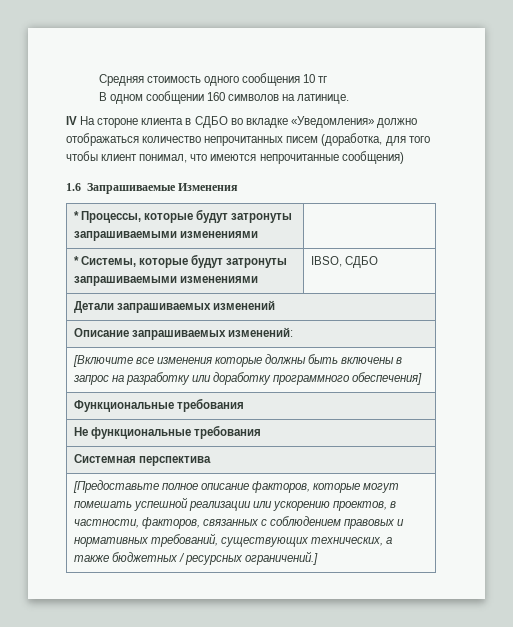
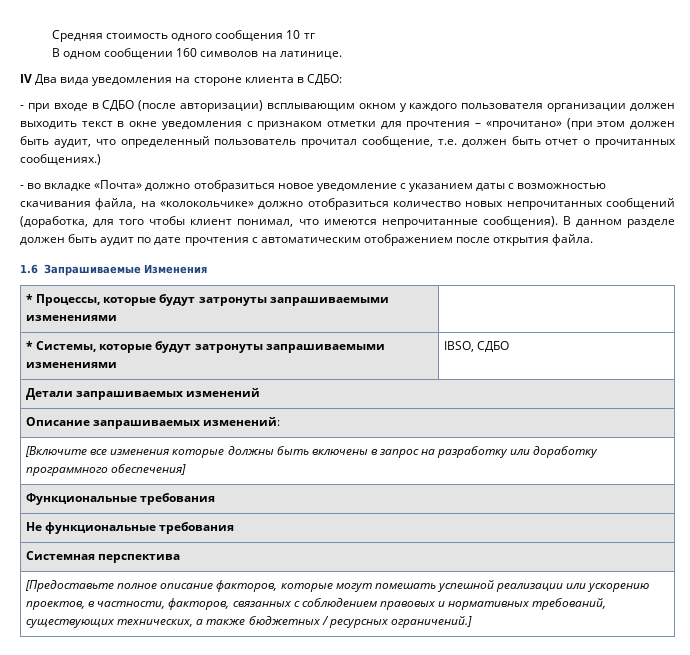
[80,116,417,128] [66,133,319,146] На стороне клиента в СДБО во вкладке «Уведомления» должно отображаться количество непрочитанных писем -> [35,74,342,86] [20,100,675,112] [20,118,675,130] [20,136,677,148] [20,154,101,165] [20,180,607,192] [20,198,675,210] Два вида уведомления на стороне клиента в СДБО: // - при входе в СДБО (после авторизации) всплывающим окном у каждого пользователя организации должен выходить текст в окне уведомления с признаком отметки для прочтения – «прочитано» (при этом должен быть аудит, что определенный пользователь прочитал сообщение, т.е. должен быть отчет о прочитанных сообщениях.) // - во вкладке «Почта» должно отобразиться новое уведомление с указанием даты с возможностью скачивания файла, на «колокольчике» должно отобразиться количество новых непрочитанных сообщений
[341,151,404,164] сообщения) -> [482,216,676,228] [20,234,594,246] сообщения). В данном разделе должен быть аудит по дате прочтения с автоматическим отображением после открытия файла.

